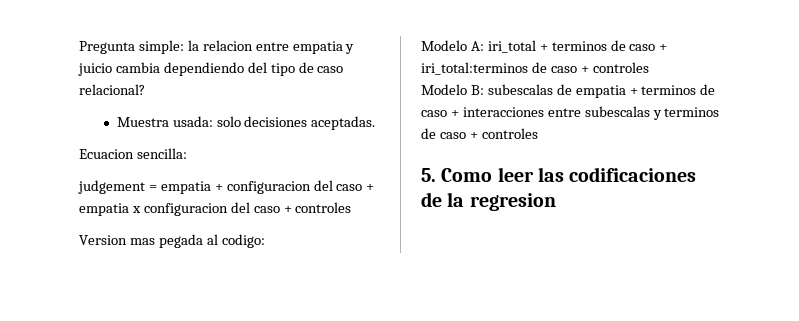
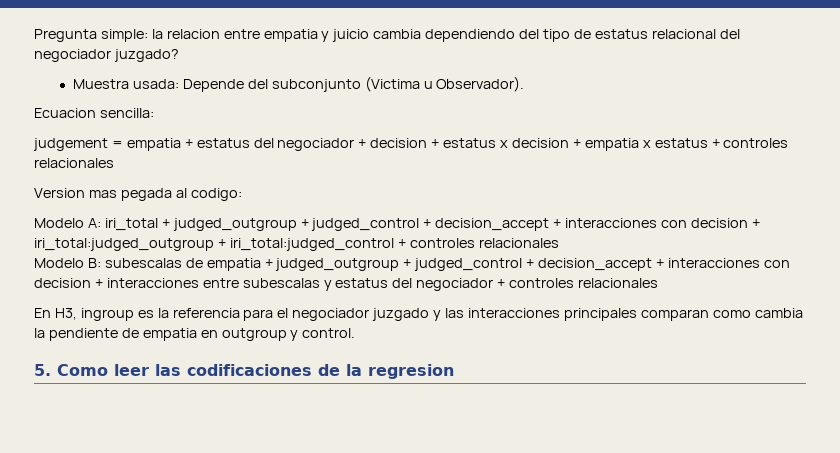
[317,66,344,73] [79,84,145,95] [116,116,376,130] caso relacional? // Muestra usada: solo decisiones aceptadas. -> [594,29,740,39] [34,49,179,62] [73,76,525,92] estatus relacional del negociador juzgado? // Muestra usada: Depende del subconjunto (Victima u Observador).
[226,180,375,194] [79,202,352,216] configuracion del caso + empatia x configuracion del caso + controles -> [196,138,789,151] [34,158,114,168] estatus del negociador + decision + estatus x decision + empatia x estatus + controles relacionales
[551,40,668,51] [421,62,649,75] terminos de caso + iri_total:terminos de caso + controles -> [172,218,760,231] [34,238,559,251] judged_outgroup + judged_control + decision_accept + interacciones con decision + iri_total:judged_outgroup + iri_total:judged_control + controles relacionales
[641,84,716,95] [421,110,447,117] terminos de caso -> [275,258,790,271] [34,278,91,288] judged_outgroup + judged_control + decision_accept + interacciones con decision
[664,107,720,117] [421,128,538,139] terminos de caso + controles -> [335,278,659,291] [34,308,803,321] [34,328,356,341] estatus del negociador + controles relacionales // En H3, ingroup es la referencia para el negociador juzgado y las interacciones principales comparan como cambia la pendiente de empatia en outgroup y control.

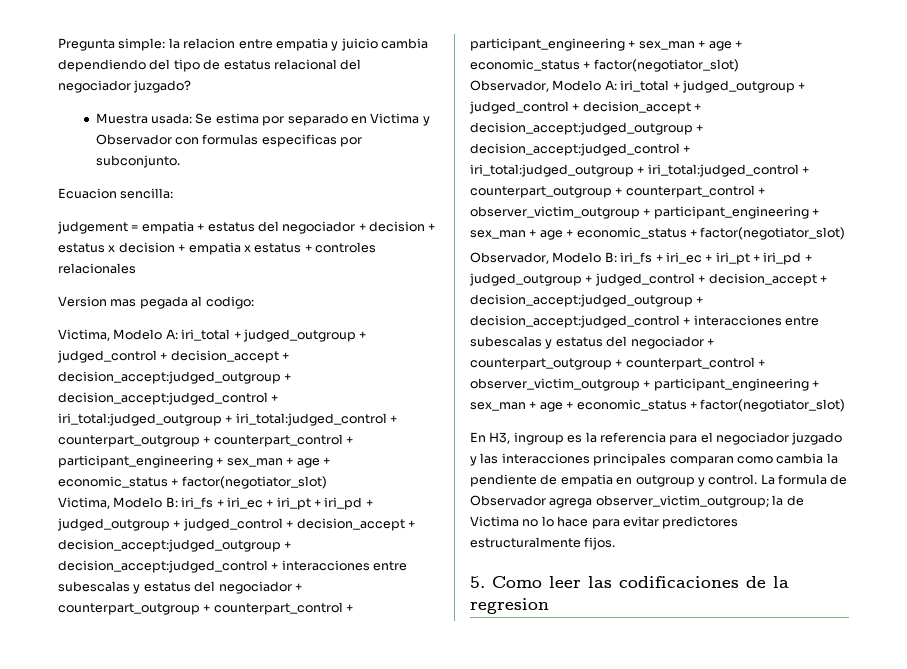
[182,76,525,92] Depende del subconjunto (Victima u Observador). -> [195,113,430,126] [95,134,363,147] [95,155,180,168] Se estima por separado en Victima y Observador con formulas especificas por subconjunto.
(242, 194) none -> [58,329,110,341] Victima,
[565,218,760,228] [34,238,559,251] [34,258,790,271] [34,278,659,291] interacciones con decision + iri_total:judged_outgroup + iri_total:judged_control + controles relacionales // Modelo B: subescalas de empatia + judged_outgroup + judged_control + decision_accept + interacciones con decision + interacciones entre subescalas y estatus del negociador + controles relacionales -> [58,371,292,384] [58,392,279,405] [58,413,398,426] [58,434,354,447] [58,455,330,468] [58,476,327,489] [58,497,373,510] [57,518,415,531] [58,539,292,552] [58,560,408,573] [58,581,302,594] [58,602,354,615] [470,38,742,51] [470,59,739,72] [470,80,806,93] [469,101,702,114] [470,122,704,135] [470,143,691,156] [470,164,810,177] [470,185,766,198] [470,206,820,219] [470,227,846,240] [470,252,812,265] [469,273,827,286] [470,294,704,307] [470,315,820,328] [470,336,714,349] [470,357,766,370] [470,378,820,391] [470,399,846,412] decision_accept:judged_outgroup + decision_accept:judged_control + iri_total:judged_outgroup + iri_total:judged_control + counterpart_outgroup + counterpart_control + participant_engineering + sex_man + age + economic_status + factor(negotiator_slot) // Victima, Modelo B: iri_fs + iri_ec + iri_pt + iri_pd + judged_outgroup + judged_control + decision_accept + decision_accept:judged_outgroup + decision_accept:judged_control + interacciones entre subescalas y estatus del negociador + counterpart_outgroup + counterpart_control + participant_engineering + sex_man + age + economic_status + factor(negotiator_slot) // Observador, Modelo A: iri_total + judged_outgroup + judged_control + decision_accept + decision_accept:judged_outgroup + decision_accept:judged_control + iri_total:judged_outgroup + iri_total:judged_control + counterpart_outgroup + counterpart_control + observer_victim_outgroup + participant_engineering + sex_man + age + economic_status + factor(negotiator_slot) // Observador, Modelo B: iri_fs + iri_ec + iri_pt + iri_pd + judged_outgroup + judged_control + decision_accept + decision_accept:judged_outgroup + decision_accept:judged_control + interacciones entre subescalas y estatus del negociador + counterpart_outgroup + counterpart_control + observer_victim_outgroup + participant_engineering + sex_man + age + economic_status + factor(negotiator_slot)
(356, 333) none -> [760,474,848,485] [470,495,804,508] [470,516,739,529] [470,537,616,550] La formula de Observador agrega observer_victim_outgroup; la de Victima no lo hace para evitar predictores estructuralmente fijos.

